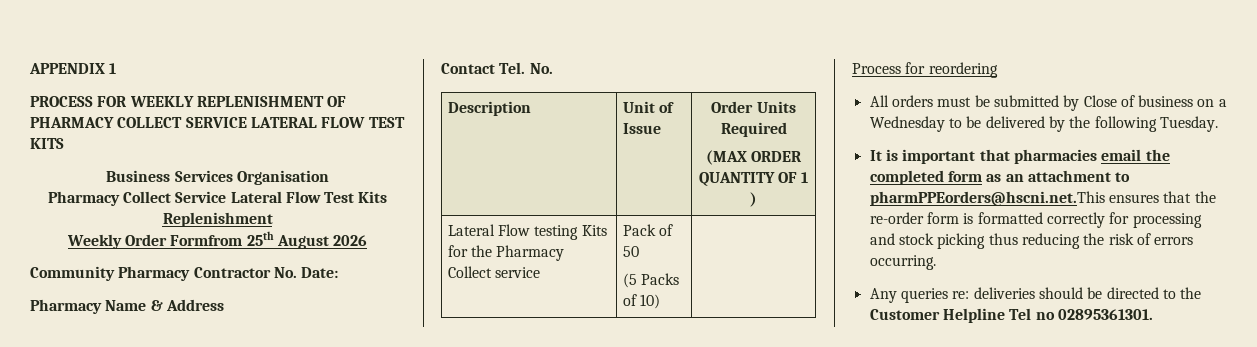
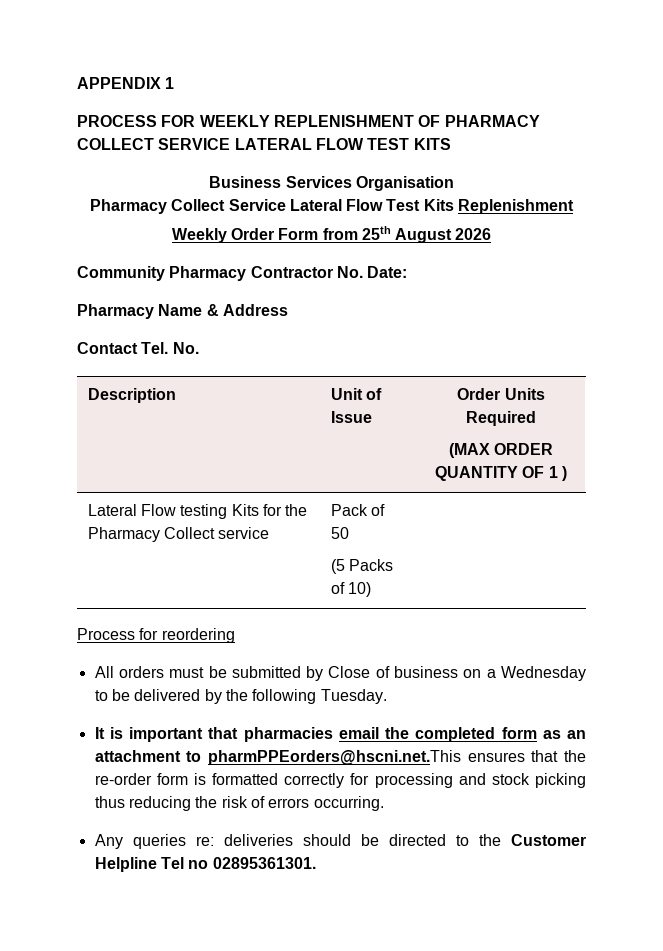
[170,235,243,246] Formfrom -> [278,228,358,240] Form from

